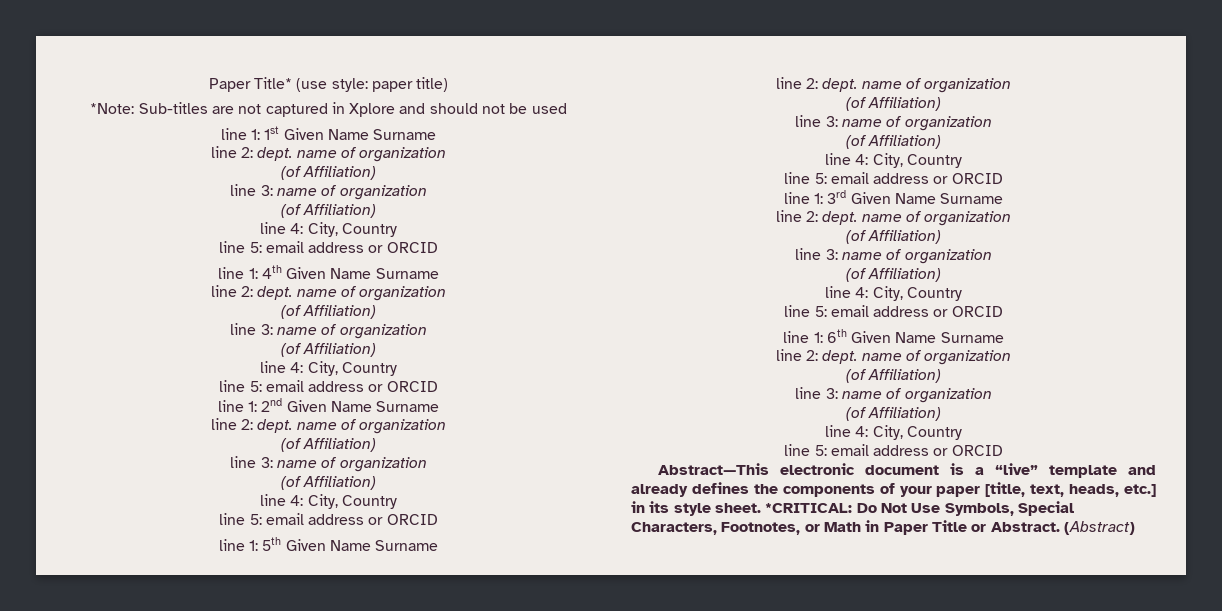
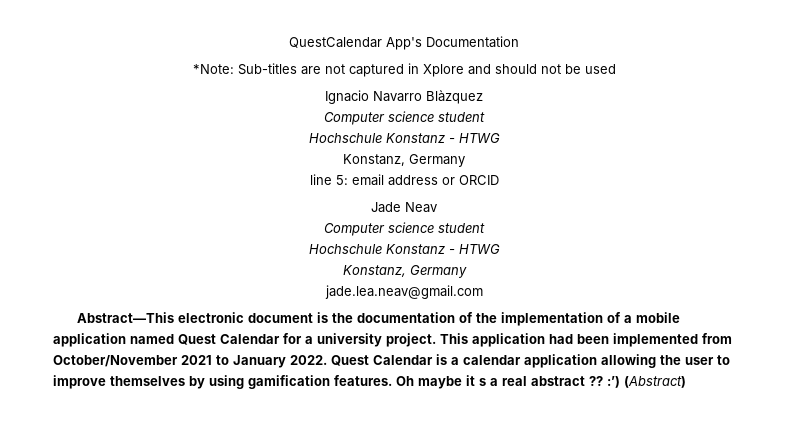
[208,77,449,92] Paper Title* (use style: paper title) -> [289,36,519,50] QuestCalendar App's Documentation
[220,126,437,140] [210,146,447,162] [280,166,377,180] [230,184,427,200] [280,204,377,218] [260,222,397,237] [219,241,438,253] [218,265,439,279] [210,285,447,301] [280,305,377,319] [230,323,427,339] [280,343,377,357] [260,361,397,376] [219,380,438,392] [217,398,440,412] [210,418,447,434] [280,438,377,452] [230,456,427,472] [280,476,377,490] [260,494,397,509] [219,513,438,525] [218,537,439,551] [775,77,1012,93] [845,97,942,111] [795,115,992,131] [845,135,942,149] [825,153,962,168] [784,172,1003,184] [783,190,1004,204] [775,210,1012,226] [845,230,942,244] [795,248,992,264] [845,268,942,282] [825,286,962,301] [784,305,1003,317] [783,329,1004,343] [775,349,1012,365] [845,369,942,383] [795,387,992,403] [845,407,942,421] [825,425,962,440] [784,444,1003,456] [657,463,1156,478] [631,482,1156,497] [631,501,1074,516] [631,520,1060,535] line 1: 1st Given Name Surname // line 2: dept. name of organization // (of Affiliation) // line 3: name of organization // (of Affiliation) // line 4: City, Country // line 5: email address or ORCID // line 1: 4th Given Name Surname // line 2: dept. name of organization // (of Affiliation) // line 3: name of organization // (of Affiliation) // line 4: City, Country // line 5: email address or ORCID // line 1: 2nd Given Name Surname // line 2: dept. name of organization // (of Affiliation) // line 3: name of organization // (of Affiliation) // line 4: City, Country // line 5: email address or ORCID // line 1: 5th Given Name Surname // line 2: dept. name of organization // (of Affiliation) // line 3: name of organization // (of Affiliation) // line 4: City, Country // line 5: email address or ORCID // line 1: 3rd Given Name Surname // line 2: dept. name of organization // (of Affiliation) // line 3: name of organization // (of Affiliation) // line 4: City, Country // line 5: email address or ORCID // line 1: 6th Given Name Surname // line 2: dept. name of organization // (of Affiliation) // line 3: name of organization // (of Affiliation) // line 4: City, Country // line 5: email address or ORCID // Abstract—This electronic document is a “live” template and already defines the components of your paper [title, text, heads, etc.] in its style sheet. *CRITICAL: Do Not Use Symbols, Special Characters, Footnotes, or Math in Paper Title or Abstract. -> [325,90,483,104] [324,111,485,125] [308,133,500,143] [343,154,465,167] [309,174,499,186] [371,202,437,213] [324,222,485,236] [308,244,500,254] [342,265,467,278] [324,285,483,299] [76,312,680,326] [53,333,732,347] [53,354,730,368] [53,375,620,389] Ignacio Navarro Blàzquez // Computer science student // Hochschule Konstanz - HTWG // Konstanz, Germany // line 5: email address or ORCID // Jade Neav // Computer science student // Hochschule Konstanz - HTWG // Konstanz, Germany // jade.lea.neav@gmail.com // Abstract—This electronic document is the documentation of the implementation of a mobile application named Quest Calendar for a university project. This application had been implemented from October/November 2021 to January 2022. Quest Calendar is a calendar application allowing the user to improve themselves by using gamification features. Oh maybe it s a real abstract ?? :’)

